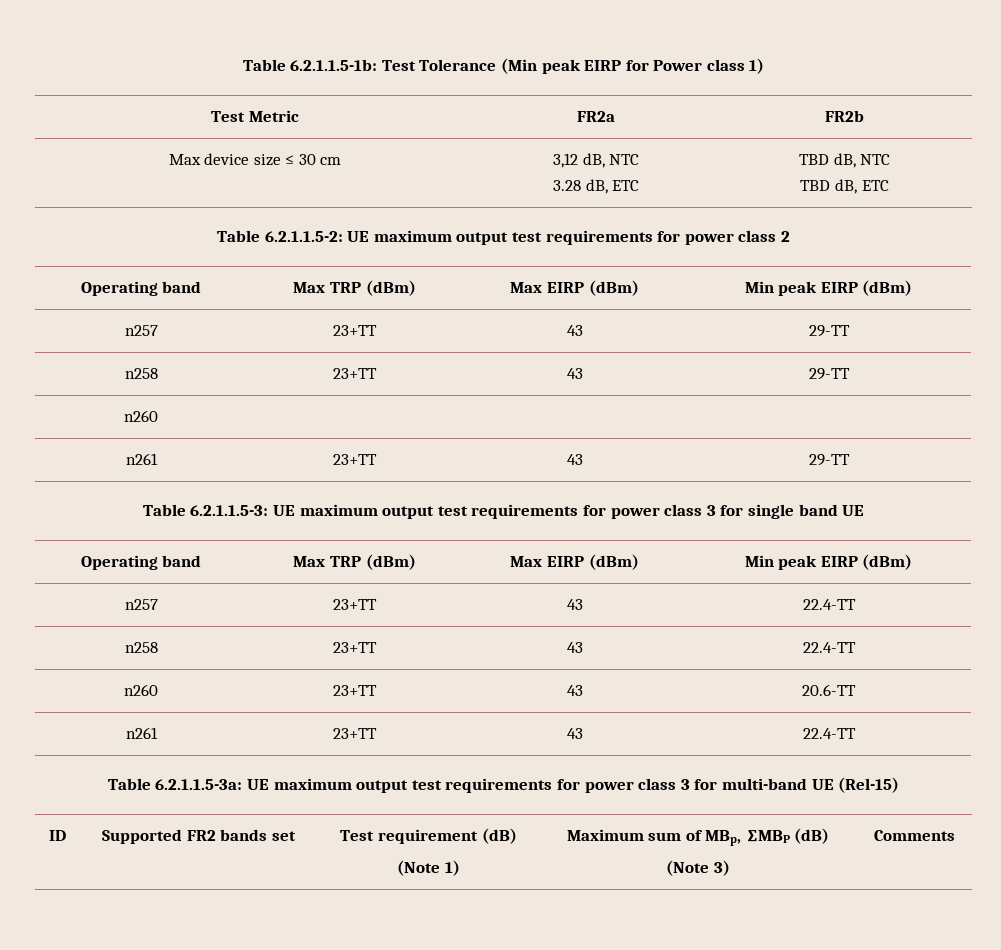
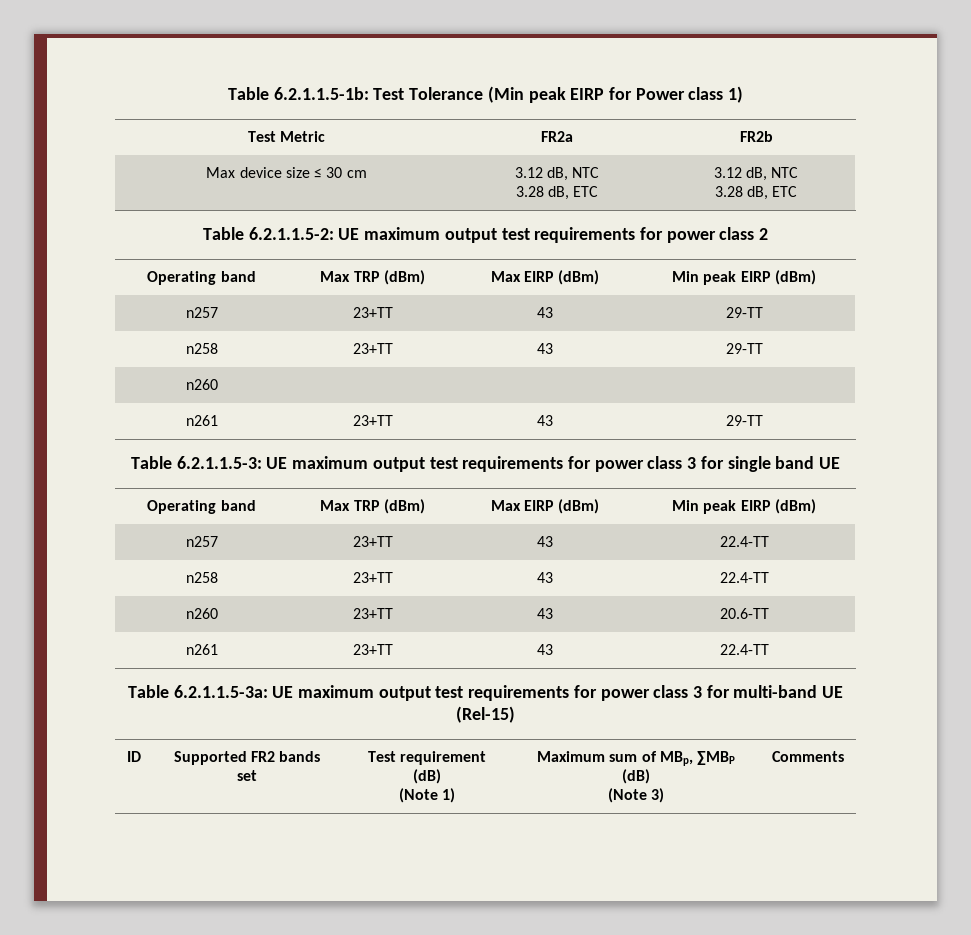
[552,153,578,168] 3,12 -> [514,167,543,178] 3.12
[798,153,891,168] [800,180,831,191] TBD dB, NTC // TBD -> [713,167,799,181] [714,186,743,197] 3.12 dB, NTC // 3.28

